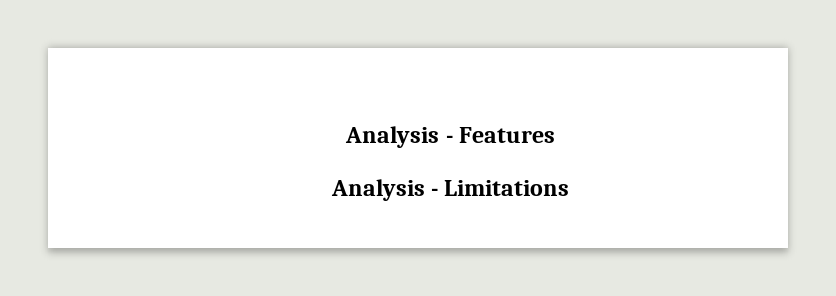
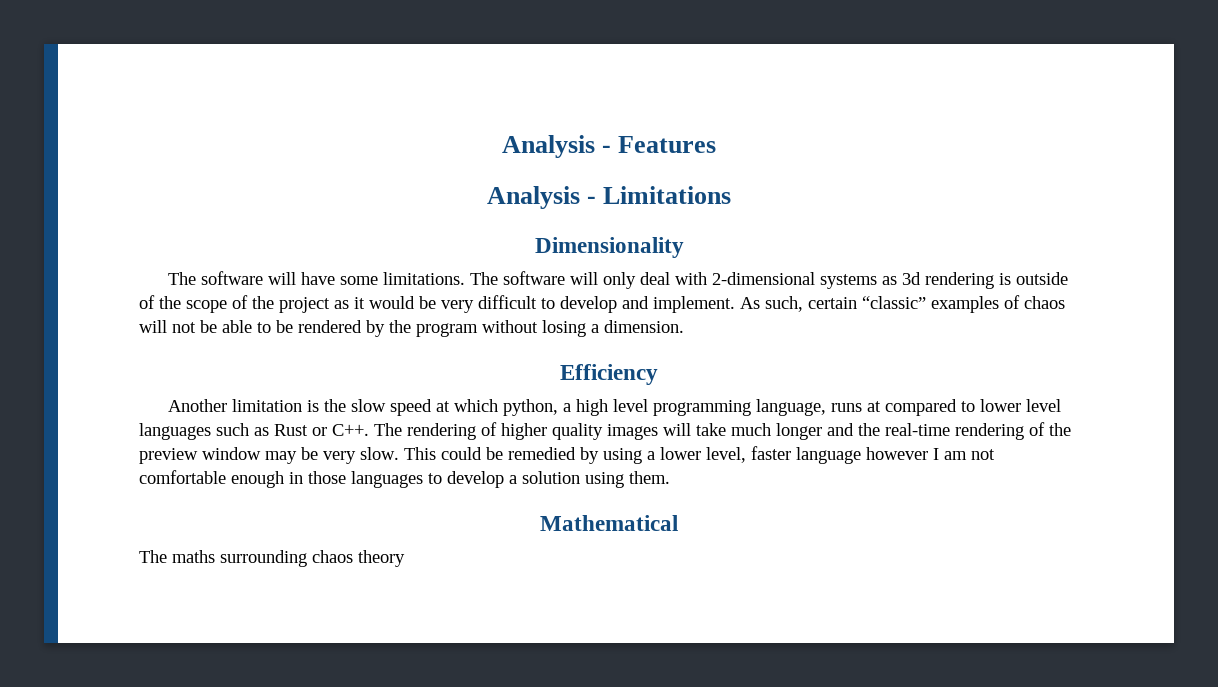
(570, 188) none -> [534,237,684,258] [168,271,1069,289] [139,295,1065,313] [139,320,684,337] [560,364,658,385] [168,399,1062,416] [139,422,1071,440] [139,446,995,464] [139,470,670,488] [540,515,678,531] [139,550,405,567] // Dimensionality // The software will have some limitations. The software will only deal with 2-dimensional systems as 3d rendering is outside of the scope of the project as it would be very difficult to develop and implement. As such, certain “classic” examples of chaos will not be able to be rendered by the program without losing a dimension. // Efficiency // Another limitation is the slow speed at which python, a high level programming language, runs at compared to lower level languages such as Rust or C++. The rendering of higher quality images will take much longer and the real-time rendering of the preview window may be very slow. This could be remedied by using a lower level, faster language however I am not comfortable enough in those languages to develop a solution using them. // Mathematical // The maths surrounding chaos theory

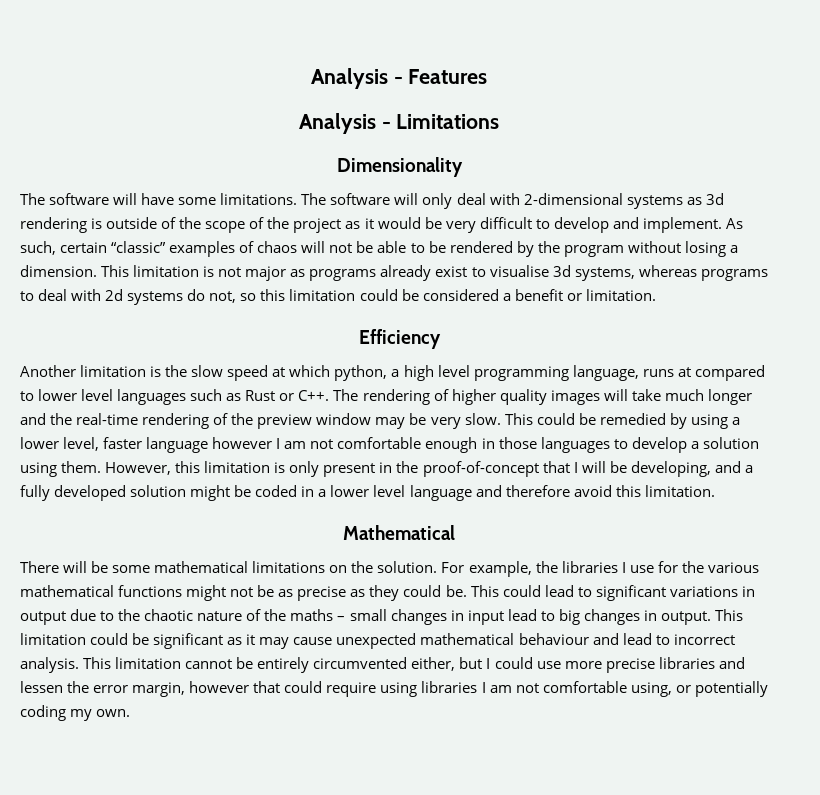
(684, 326) none -> [101,265,768,281] [20,289,656,305] This limitation is not major as programs already exist to visualise 3d systems, whereas programs to deal with 2d systems do not, so this limitation could be considered a benefit or limitation.
[540,515,678,531] [139,550,405,567] // Mathematical // The maths surrounding chaos theory -> [105,461,753,477] [20,485,715,501] [343,525,455,540] [20,561,759,577] [20,585,755,601] [20,609,743,625] [20,633,735,649] [20,657,745,673] [20,681,768,697] [20,705,131,721] However, this limitation is only present in the proof-of-concept that I will be developing, and a fully developed solution might be coded in a lower level language and therefore avoid this limitation. // Mathematical // There will be some mathematical limitations on the solution. For example, the libraries I use for the various mathematical functions might not be as precise as they could be. This could lead to significant variations in output due to the chaotic nature of the maths – small changes in input lead to big changes in output. This limitation could be significant as it may cause unexpected mathematical behaviour and lead to incorrect analysis. This limitation cannot be entirely circumvented either, but I could use more precise libraries and lessen the error margin, however that could require using libraries I am not comfortable using, or potentially coding my own.

